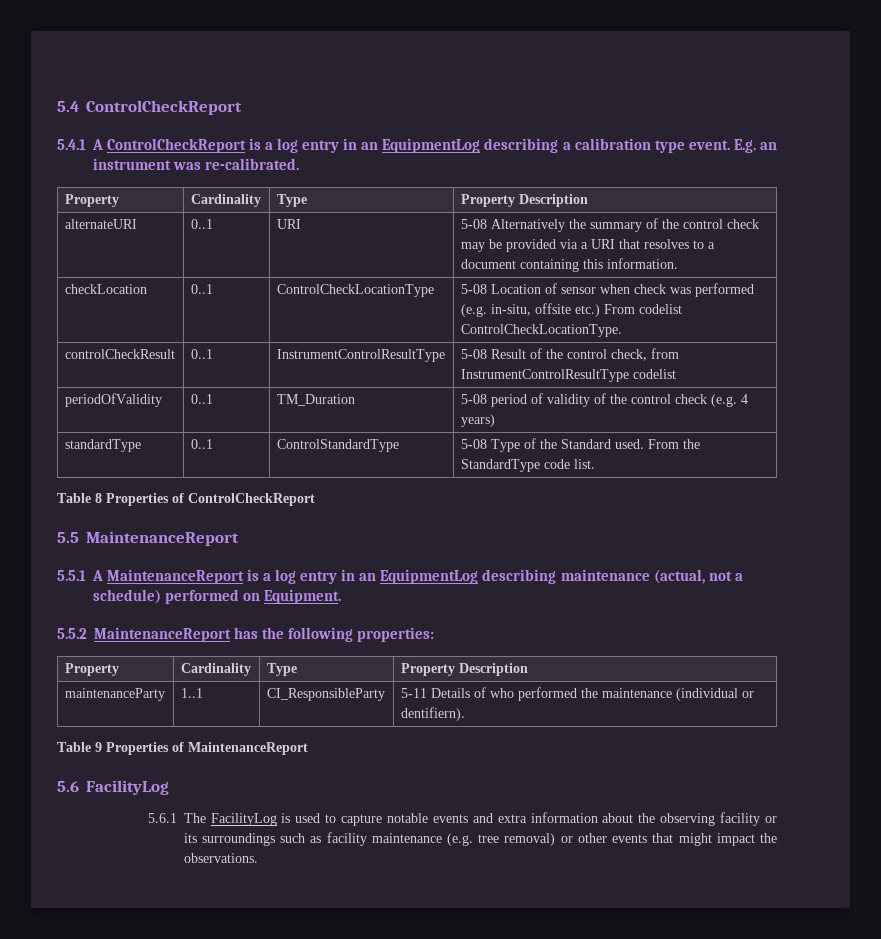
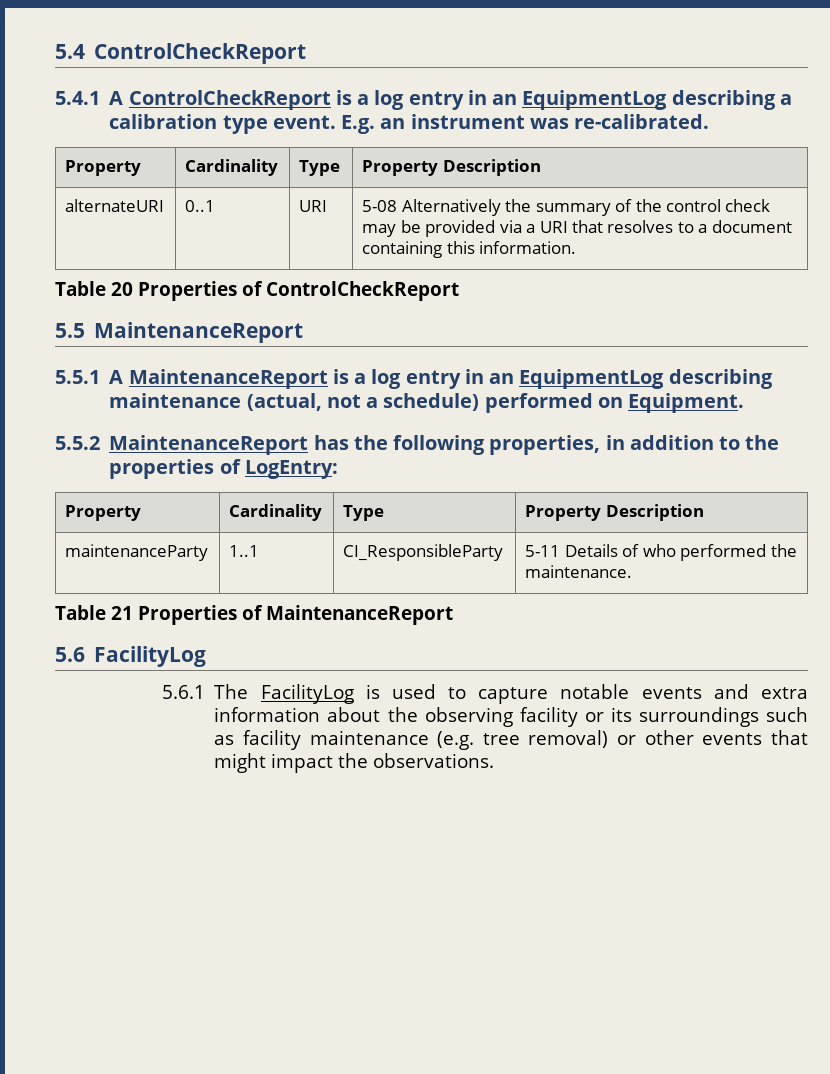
[64,284,147,294] [190,284,213,294] [276,284,434,297] [460,283,754,297] [460,303,682,317] [460,324,622,337] [64,349,175,359] [190,349,213,359] [276,349,445,362] [460,348,679,361] [460,369,676,382] [64,393,162,407] [190,394,213,404] [276,394,355,406] [460,393,748,407] [460,414,495,427] [64,439,141,452] [190,439,213,449] [276,439,399,452] [460,438,700,452] [460,459,595,472] [57,493,102,503] // checkLocation | 0..1 | ControlCheckLocationType | 5-08 Location of sensor when check was performed (e.g. in-situ, offsite etc.) From codelist ControlCheckLocationType. // controlCheckResult | 0..1 | InstrumentControlResultType | 5-08 Result of the control check, from InstrumentControlResultType codelist // periodOfValidity | 0..1 | TM_Duration | 5-08 period of validity of the control check (e.g. 4 years) // standardType | 0..1 | ControlStandardType | 5-08 Type of the Standard used. From the StandardType code list. // Table 8 -> [55,281,133,296] // Table 20
[357,627,435,642] properties: -> [489,435,780,455] [109,459,338,479] properties, in addition to the properties of LogEntry:
[601,688,754,701] [400,707,465,721] [57,742,102,752] maintenance (individual or dentifiern). // Table 9 -> [525,565,633,578] [55,605,133,620] maintenance. // Table 21

